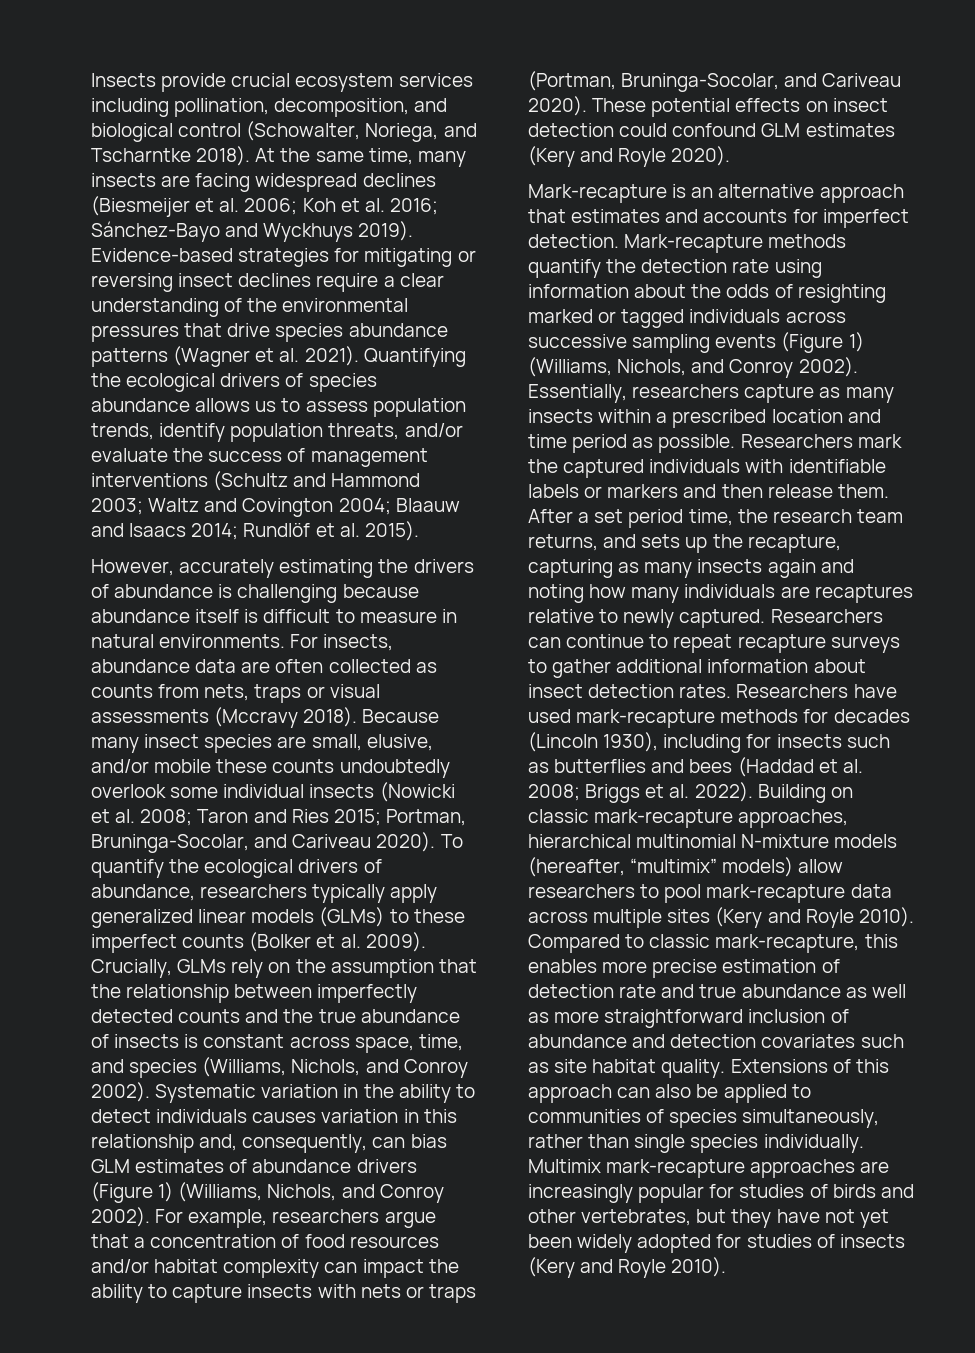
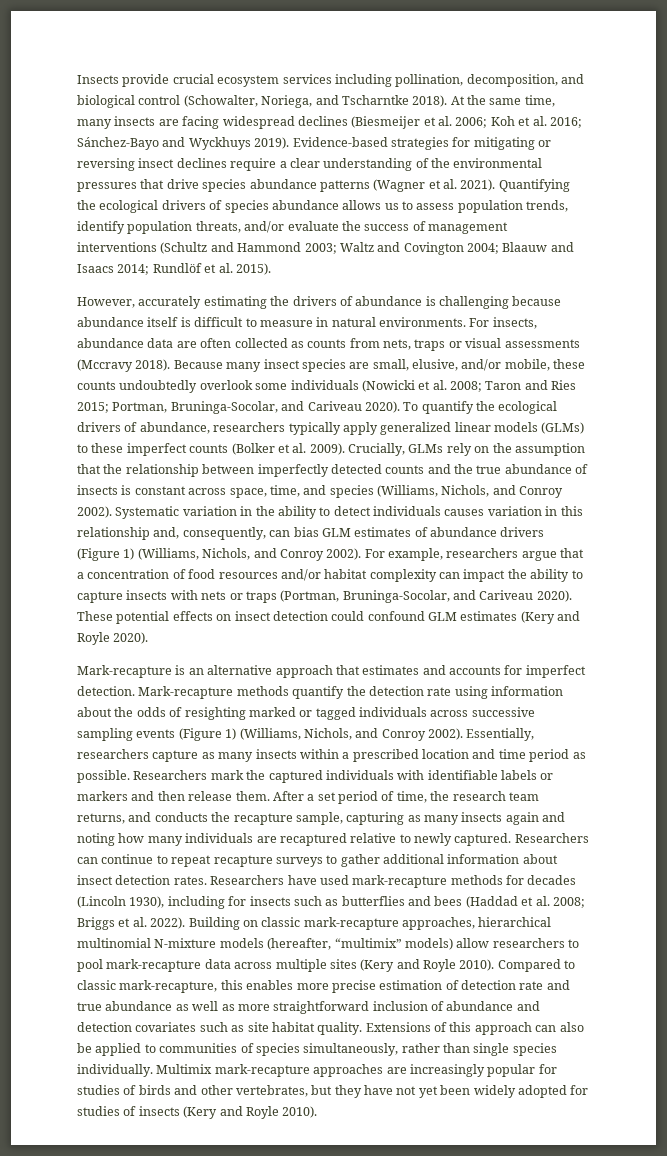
[154,759,212,773] mobile -> [504,359,550,371] mobile,
[223,784,375,798] individual insects -> [290,380,359,390] individuals
(684, 518) none -> [381,791,395,801] of
[641,534,841,553] sets up the recapture, -> [154,812,343,825] conducts the recapture sample,
[814,584,913,603] recaptures -> [279,833,347,846] recaptured

